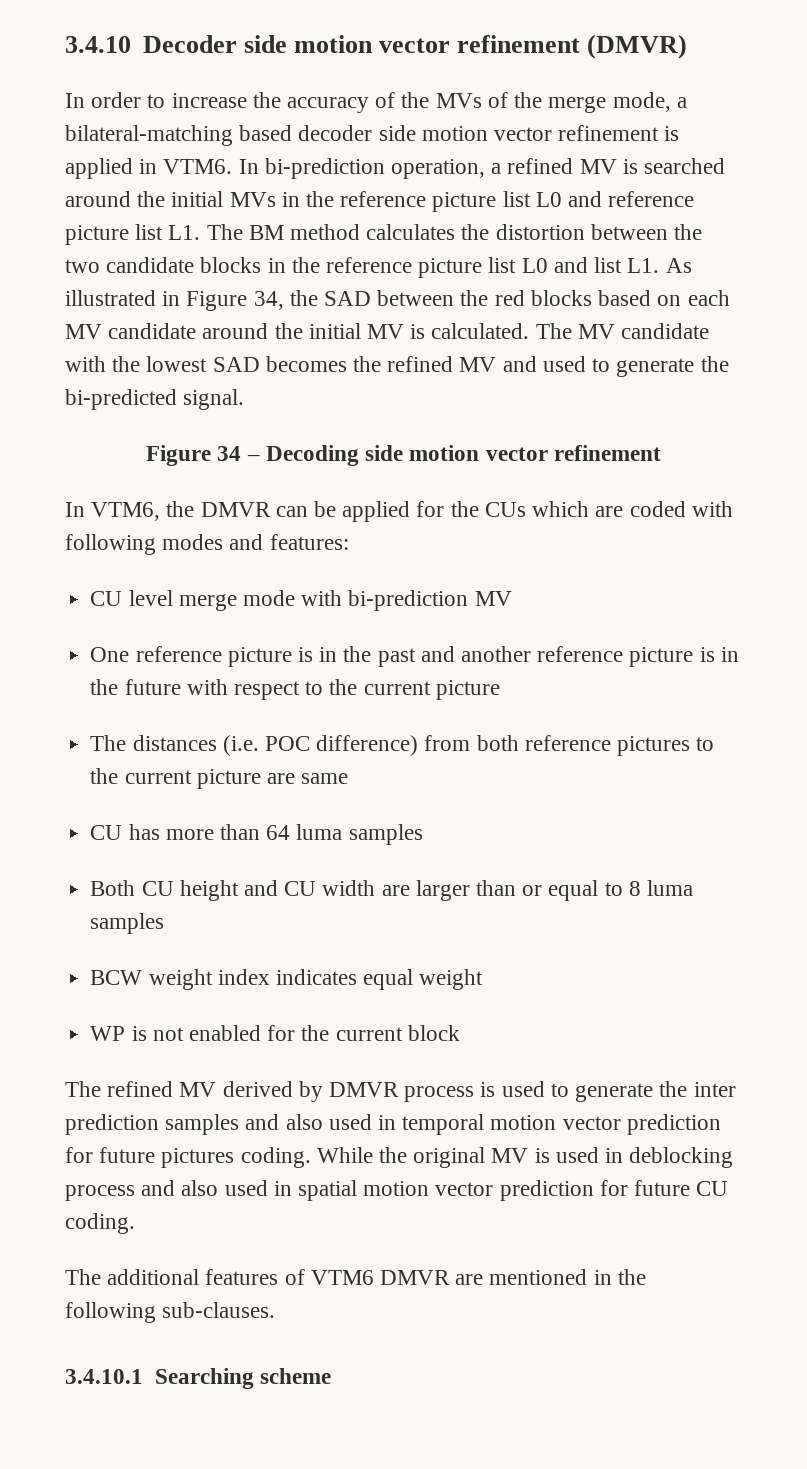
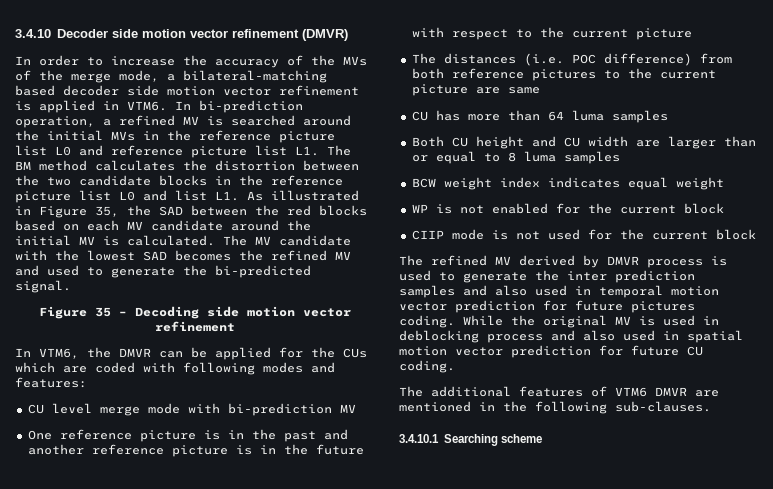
[253,291,284,310] 34, -> [95,206,119,217] 35,
[217,446,242,461] 34 -> [94,307,111,317] 35
(460, 1033) none -> [411,229,756,240] // CIIP mode is not used for the current block

